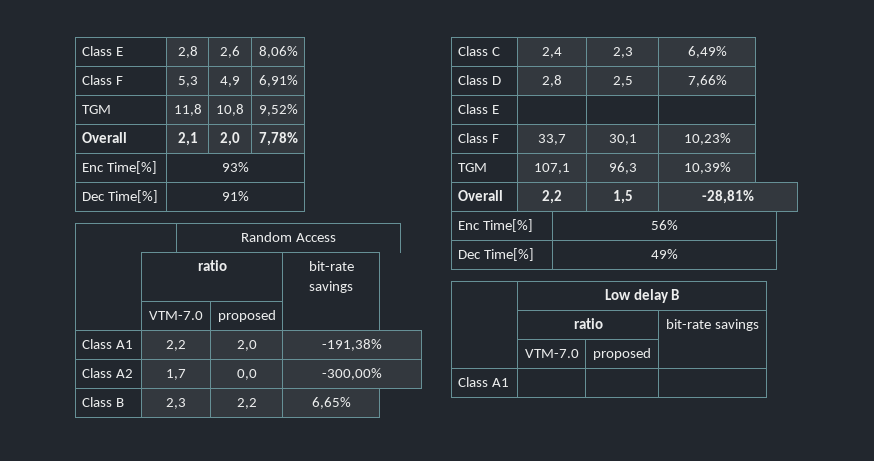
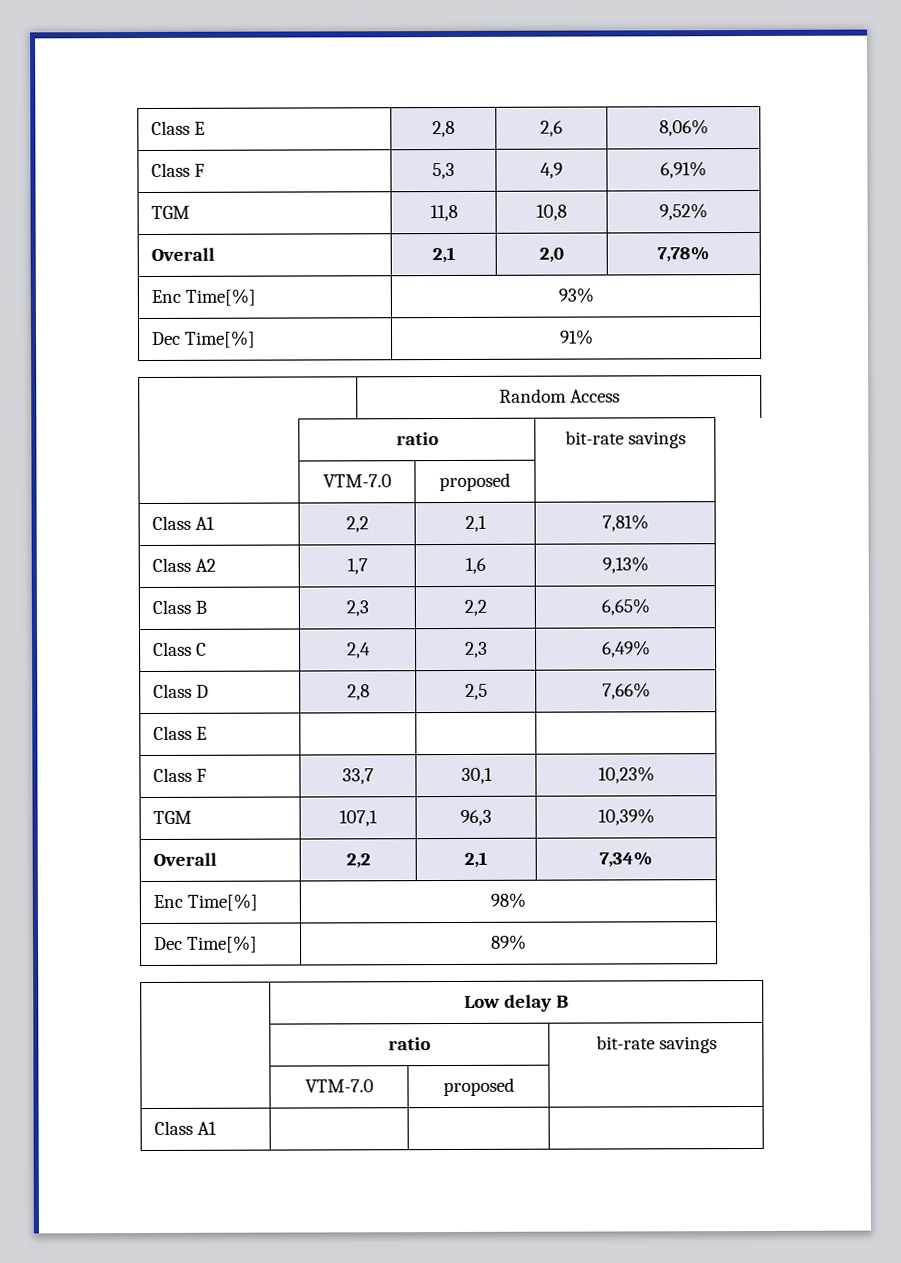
[236,340,257,351] [322,339,382,351] 2,0 | -191,38% -> [464,515,487,532] [601,514,649,532] 2,1 | 7,81%
[236,369,257,380] [322,368,382,380] 0,0 | -300,00% -> [464,557,486,574] [601,556,649,574] 1,6 | 9,13%
[612,190,633,204] [702,190,754,204] [457,219,533,232] [651,220,678,230] [457,248,534,261] [651,249,678,259] 1,5 | -28,81% // Enc Time[%] | 56% // Dec Time[%] | 49% -> [464,851,488,868] [599,851,653,868] [152,893,258,911] [490,892,526,908] [153,935,258,953] [491,934,527,950] 2,1 | 7,34% // Enc Time[%] | 98% // Dec Time[%] | 89%

